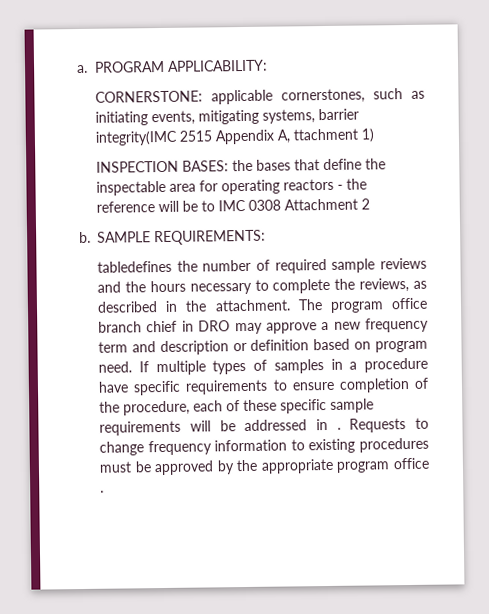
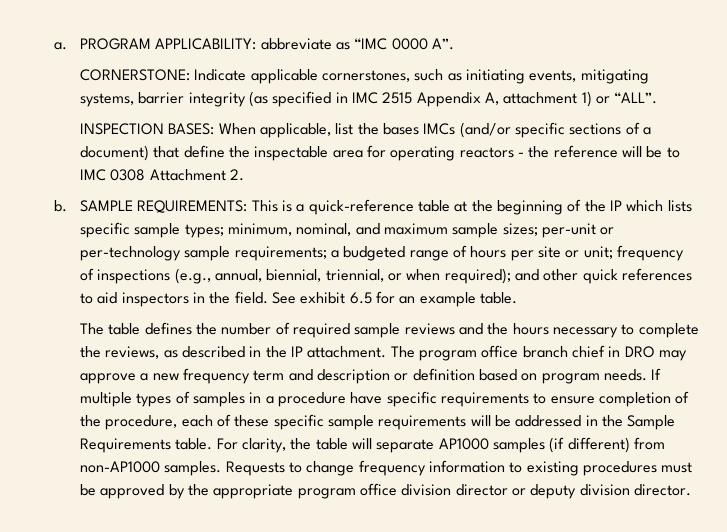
(269, 65) none -> [260,38,455,50] abbreviate as “IMC 0000 A”.
(204, 96) none -> [194,69,247,81] Indicate
[95,130,179,146] integrity(IMC -> [188,91,379,107] integrity (as specified in IMC
[293,128,359,141] ttachment -> [503,92,578,104] attachment
(375, 135) none -> [595,92,658,104] or “ALL”.
[232,159,292,172] the bases -> [218,122,651,138] [80,145,150,161] When applicable, list the bases IMCs (and/or specific sections of a document)
[361,198,371,210] 2 -> [230,169,245,181] 2.
[97,260,173,273] // tabledefines -> [251,199,692,215] [80,222,615,238] [80,245,684,261] [80,268,692,284] [80,291,517,307] [80,322,192,335] This is a quick-reference table at the beginning of the IP which lists specific sample types; minimum, nominal, and maximum sample sizes; per-unit or per-technology sample requirements; a budgeted range of hours per site or unit; frequency of inspections (e.g., annual, biennial, triennial, or when required); and other quick references to aid inspectors in the field. See exhibit 6.5 for an example table. // The table defines
(208, 306) none -> [291,346,304,357] IP
[98,361,133,373] need. -> [603,369,647,381] needs.
[336,427,341,430] . -> [601,415,676,430] [80,437,665,453] [80,461,222,476] the Sample Requirements table. For clarity, the table will separate AP1000 samples (if different) from non-AP1000 samples.
[100,490,105,493] . -> [401,484,691,499] division director or deputy division director.

